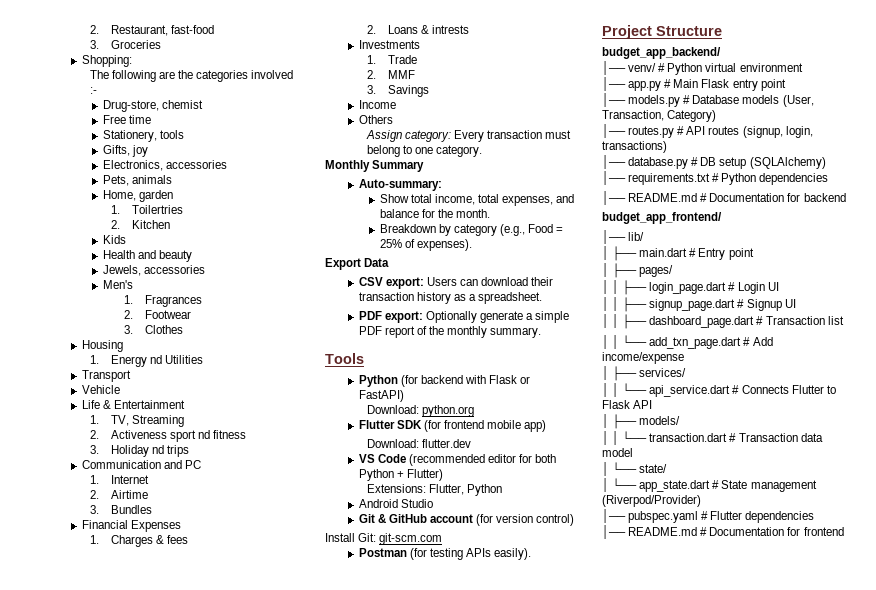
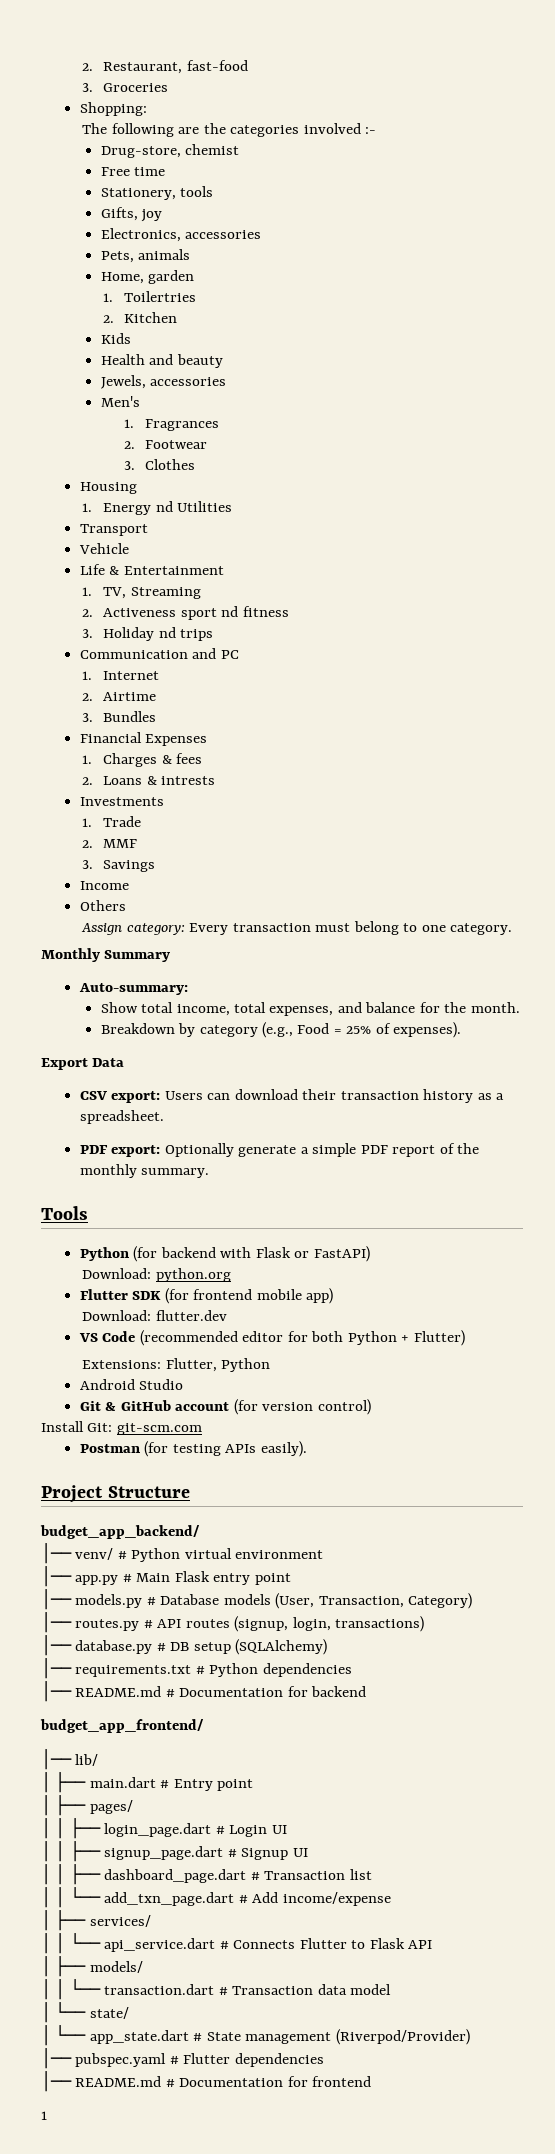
(844, 531) none -> [41,2111,47,2120] // 1

